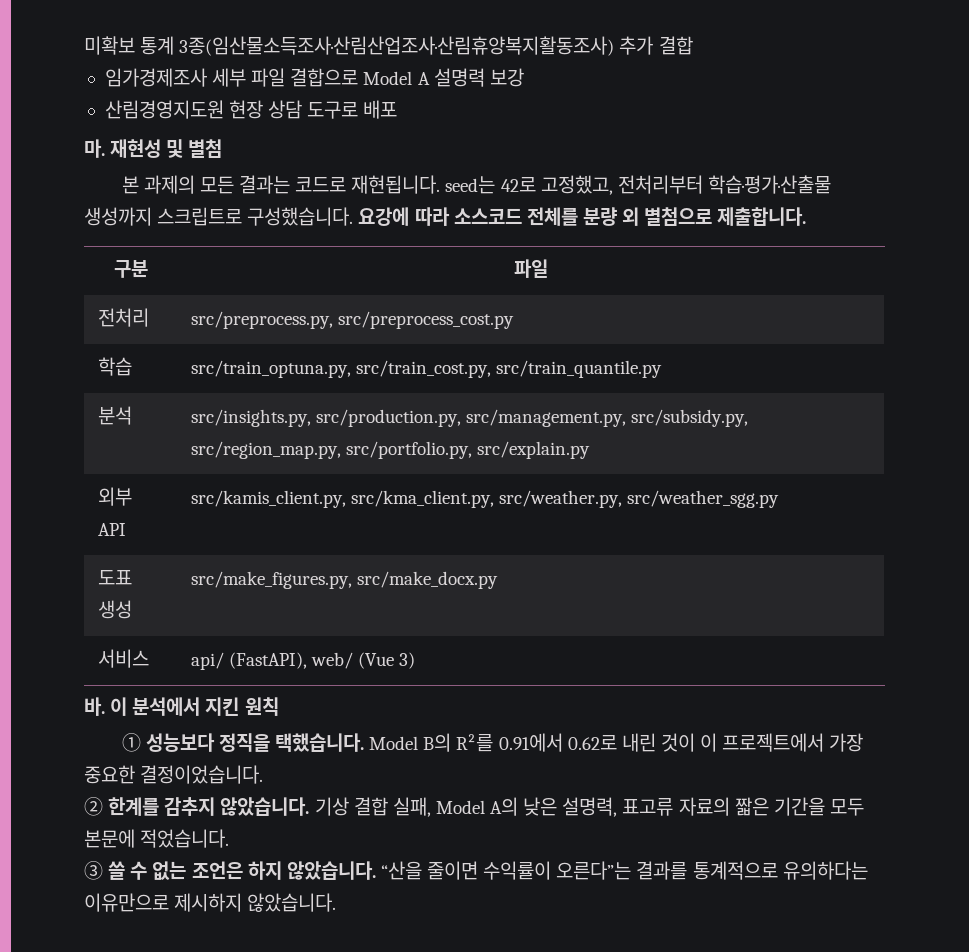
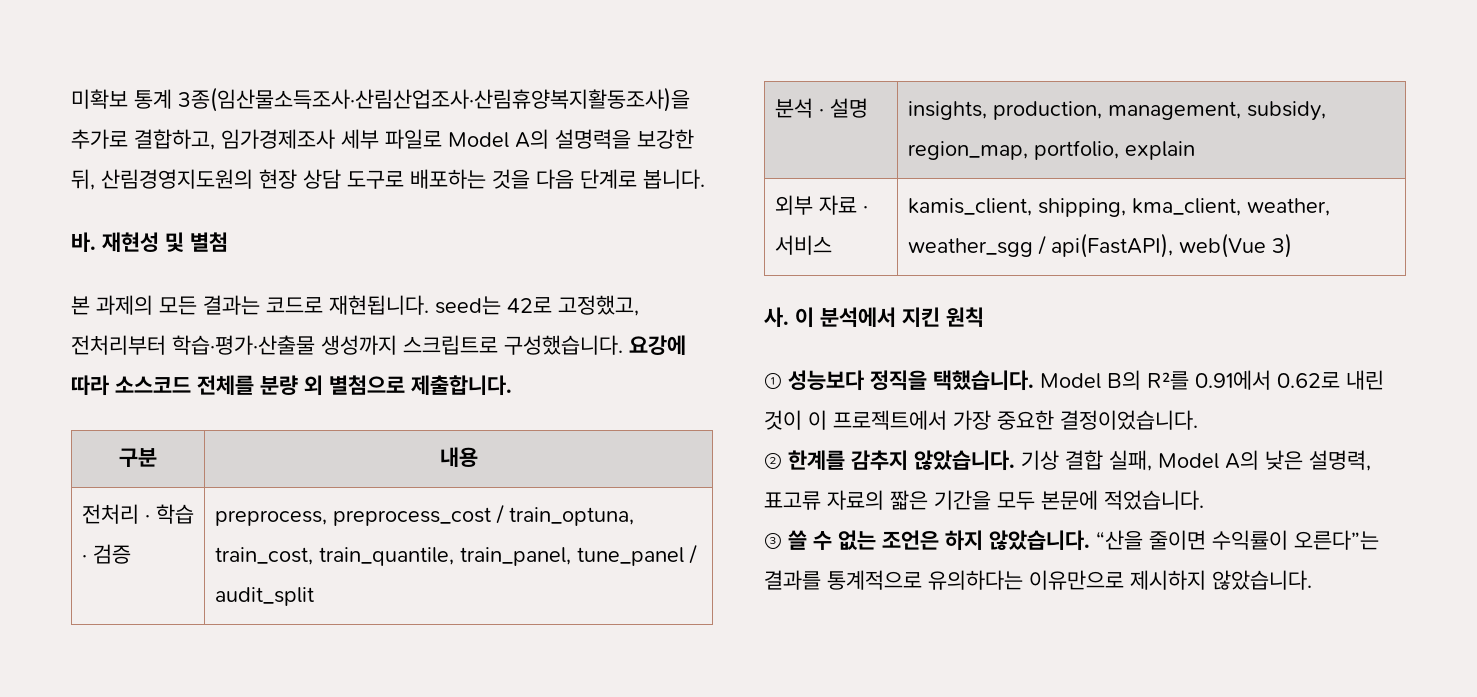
[179,36,693,56] [104,68,524,87] [104,100,398,119] [84,139,105,158] 3종(임산물소득조사·산림산업조사·산림휴양복지활동조사) 추가 결합 // 임가경제조사 세부 파일 결합으로 Model A 설명력 보강 // 산림경영지도원 현장 상담 도구로 배포 // 마. -> [178,87,690,112] [71,129,694,150] [71,169,705,190] [71,232,96,252] 3종(임산물소득조사·산림산업조사·산림휴양복지활동조사)을 추가로 결합하고, 임가경제조사 세부 파일로 Model A의 설명력을 보강한 뒤, 산림경영지도원의 현장 상담 도구로 배포하는 것을 다음 단계로 봅니다. // 바.
[514,259,548,278] 파일 -> [439,447,478,467] 내용
[190,311,514,329] [97,357,132,376] [190,360,662,378] [97,406,132,425] [190,409,748,427] [190,441,590,459] [97,487,132,506] [97,523,126,536] [190,490,779,508] [97,570,132,585] [97,600,132,619] [190,571,498,589] [97,649,149,668] [190,652,394,670] | src/preprocess.py, src/preprocess_cost.py // 학습 | src/train_optuna.py, src/train_cost.py, src/train_quantile.py // 분석 | src/insights.py, src/production.py, src/management.py, src/subsidy.py, src/region_map.py, src/portfolio.py, src/explain.py // 외부 API | src/kamis_client.py, src/kma_client.py, src/weather.py, src/weather_sgg.py // 도표 생성 | src/make_figures.py, src/make_docx.py // 서비스 | api/ (FastAPI), web/ (Vue -> [144,504,194,524] [81,544,131,564] [214,504,634,526] [214,544,697,566] [214,587,314,606] [774,98,868,118] [907,101,1326,121] [907,140,1195,160] [774,195,868,215] [774,235,832,255] [907,198,1330,217] [907,233,1266,258] · 학습 · 검증 | preprocess, preprocess_cost / train_optuna, train_cost, train_quantile, train_panel, tune_panel / audit_split // 분석 · 설명 | insights, production, management, subsidy, region_map, portfolio, explain // 외부 자료 · 서비스 | kamis_client, shipping, kma_client, weather, weather_sgg / api(FastAPI), web(Vue
[84,697,105,716] 바. -> [764,307,789,327] 사.

